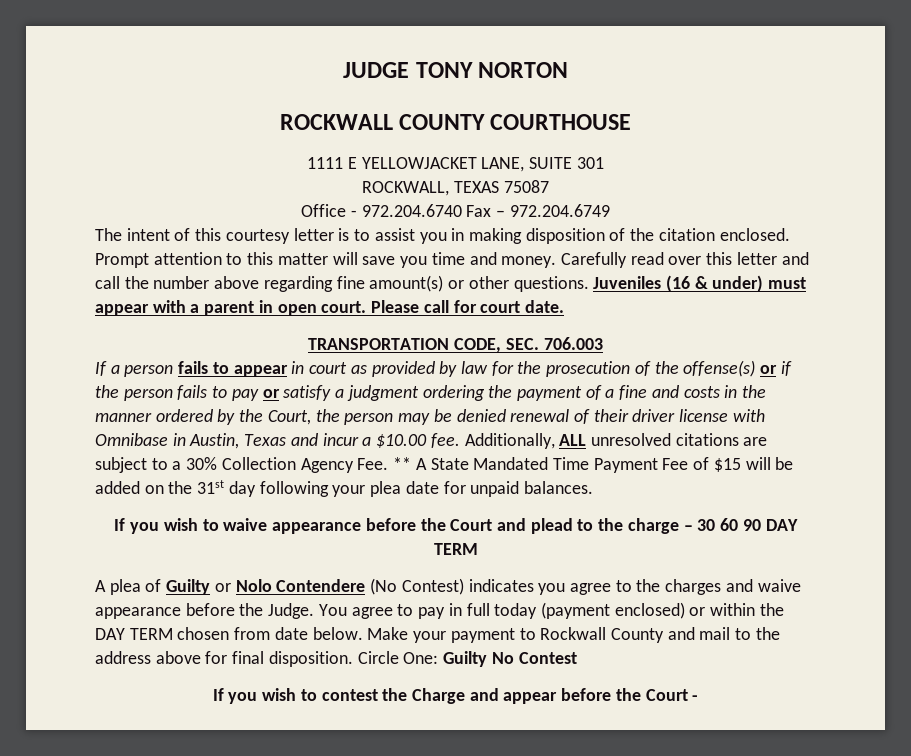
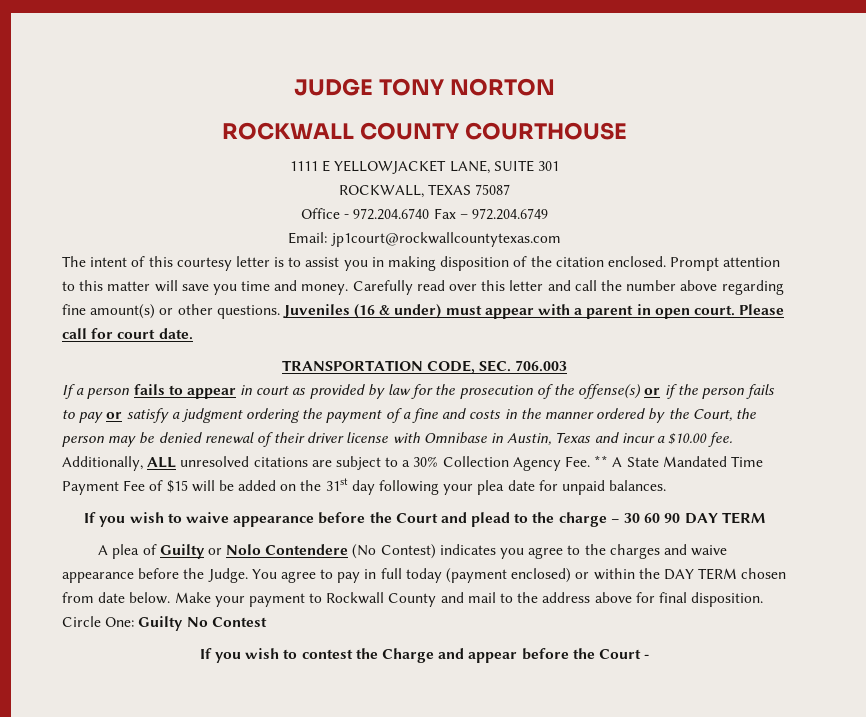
(610, 210) none -> [288,232,561,247] // Email: jp1court@rockwallcountytexas.com

